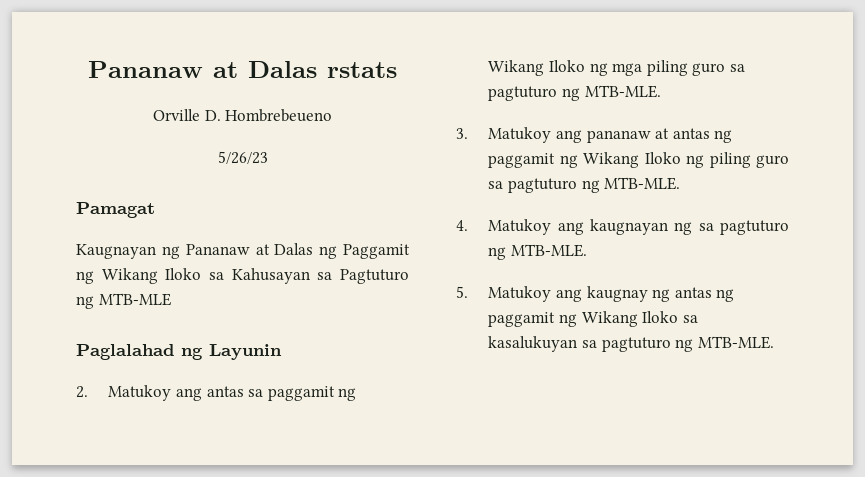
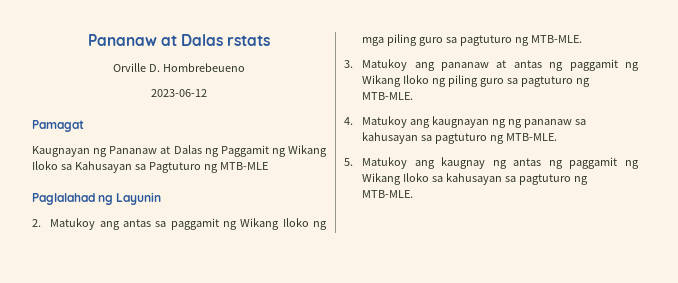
[217,151,268,164] 5/26/23 -> [151,89,207,97] 2023-06-12
(693, 228) none -> [508,119,587,128] [362,132,419,144] ng pananaw sa kahusayan
[488,336,578,352] kasalukuyan -> [446,173,503,185] kahusayan

